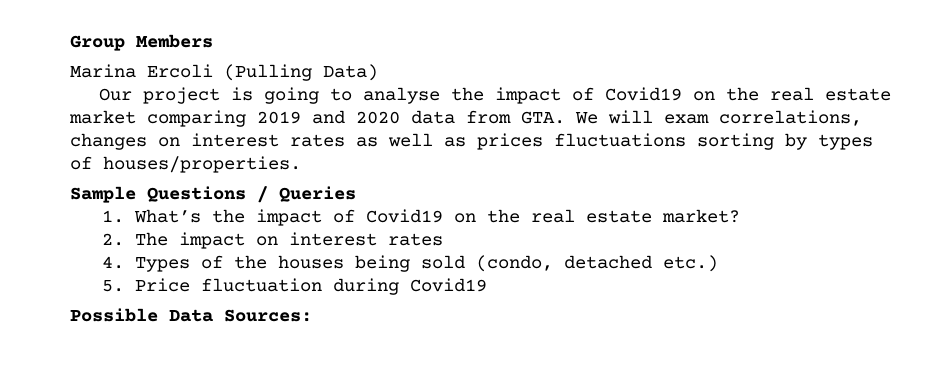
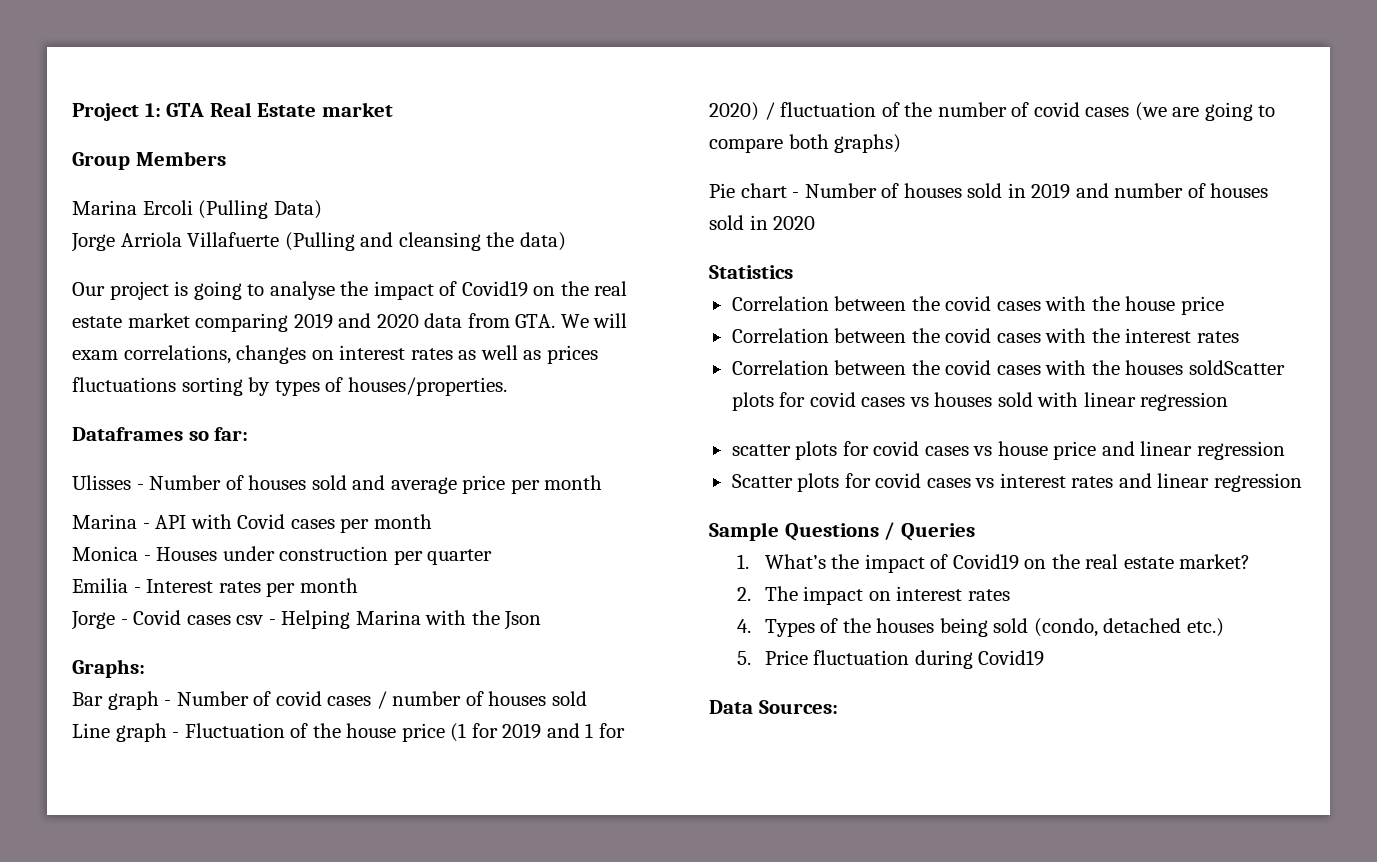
(70, 43) none -> [72,102,393,121] Project 1: GTA Real Estate market //
(378, 72) none -> [71,232,566,252] // Jorge Arriola Villafuerte (Pulling and cleansing the data)
(301, 164) none -> [72,427,249,441] [72,475,603,494] [72,514,432,533] [72,546,493,565] [72,578,358,597] [71,610,542,630] [72,659,145,678] [72,691,587,710] [72,723,625,742] [709,102,1276,121] [709,134,902,153] [709,183,1269,199] [709,215,816,230] [709,265,793,279] [731,296,1224,315] [731,328,1239,343] [731,360,1285,375] [731,392,1229,411] [731,441,1285,460] [731,473,1302,492] // Dataframes so far: // Ulisses - Number of houses sold and average price per month // Marina - API with Covid cases per month // Monica - Houses under construction per quarter // Emilia - Interest rates per month // Jorge - Covid cases csv - Helping Marina with the Json // Graphs: // Bar graph - Number of covid cases / number of houses sold // Line graph - Fluctuation of the house price (1 for 2019 and 1 for 2020) / fluctuation of the number of covid cases (we are going to compare both graphs) // Pie chart - Number of houses sold in 2019 and number of houses sold in 2020 // Statistics // Correlation between the covid cases with the house price // Correlation between the covid cases with the interest rates // Correlation between the covid cases with the houses soldScatter plots for covid cases vs houses sold with linear regression // scatter plots for covid cases vs house price and linear regression // Scatter plots for covid cases vs interest rates and linear regression
[70,308,158,322] Possible -> (1045, 658) none

